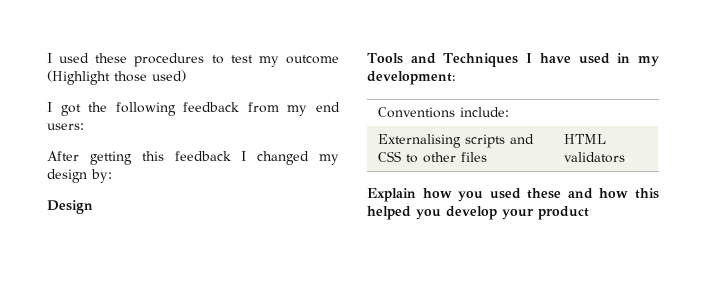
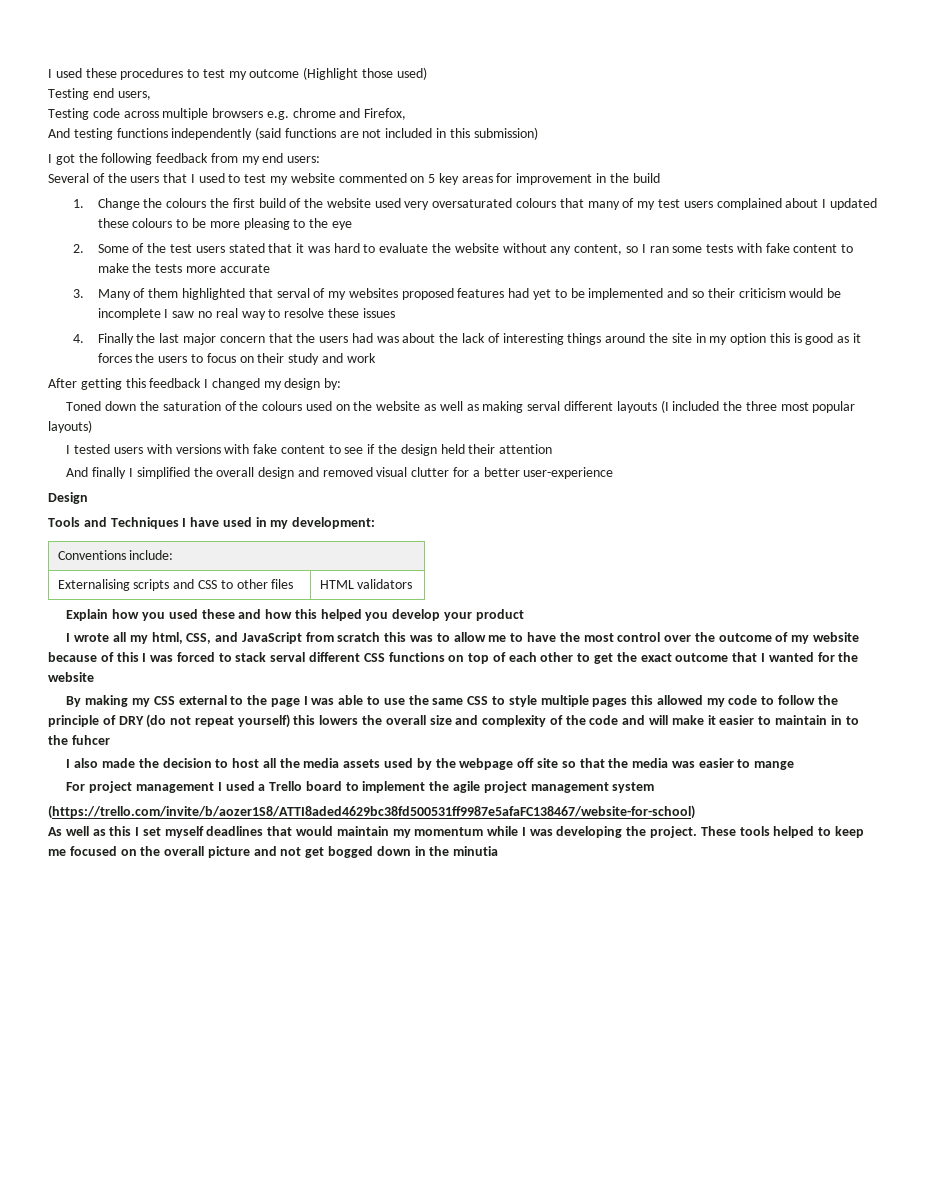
(186, 76) none -> [48,88,151,100] [48,108,407,120] [48,127,538,140] // Testing end users, // Testing code across multiple browsers e.g. chrome and Firefox, // And testing functions independently (said functions are not included in this submission)
(84, 126) none -> [48,173,660,185] [72,198,877,210] [97,218,352,230] [72,243,854,255] [97,263,270,273] [72,288,842,300] [97,308,395,320] [72,333,861,345] [97,353,376,365] // Several of the users that I used to test my website commented on 5 key areas for improvement in the build // 1. Change the colours the first build of the website used very oversaturated colours that many of my test users complained about I updated these colours to be more pleasing to the eye // 2. Some of the test users stated that it was hard to evaluate the website without any content, so I ran some tests with fake content to make the tests more accurate // 3. Many of them highlighted that serval of my websites proposed features had yet to be implemented and so their criticism would be incomplete I saw no real way to resolve these issues // 4. Finally the last major concern that the users had was about the lack of interesting things around the site in my option this is good as it forces the users to focus on their study and work
(112, 176) none -> [66,400,856,413] [48,420,92,433] [66,444,553,456] [66,467,614,479] // Toned down the saturation of the colours used on the website as well as making serval different layouts (I included the three most popular layouts) // I tested users with versions with fake content to see if the design held their attention // And finally I simplified the overall design and removed visual clutter for a better user-experience
(589, 213) none -> [66,632,859,644] [48,652,859,664] [48,672,94,682] [66,695,838,707] [48,714,859,728] [48,735,110,745] [66,758,795,770] [66,781,655,793] [48,805,695,819] [48,826,864,838] [48,846,499,858] // I wrote all my html, CSS, and JavaScript from scratch this was to allow me to have the most control over the outcome of my website because of this I was forced to stack serval different CSS functions on top of each other to get the exact outcome that I wanted for the website // By making my CSS external to the page I was able to use the same CSS to style multiple pages this allowed my code to follow the principle of DRY (do not repeat yourself) this lowers the overall size and complexity of the code and will make it easier to maintain in to the fuhcer // I also made the decision to host all the media assets used by the webpage off site so that the media was easier to mange // For project management I used a Trello board to implement the agile project management system // (https://trello.com/invite/b/aozer1S8/ATTI8aded4629bc38fd500531ff9987e5afaFC138467/website-for-school) // As well as this I set myself deadlines that would maintain my momentum while I was developing the project. These tools helped to keep me focused on the overall picture and not get bogged down in the minutia

